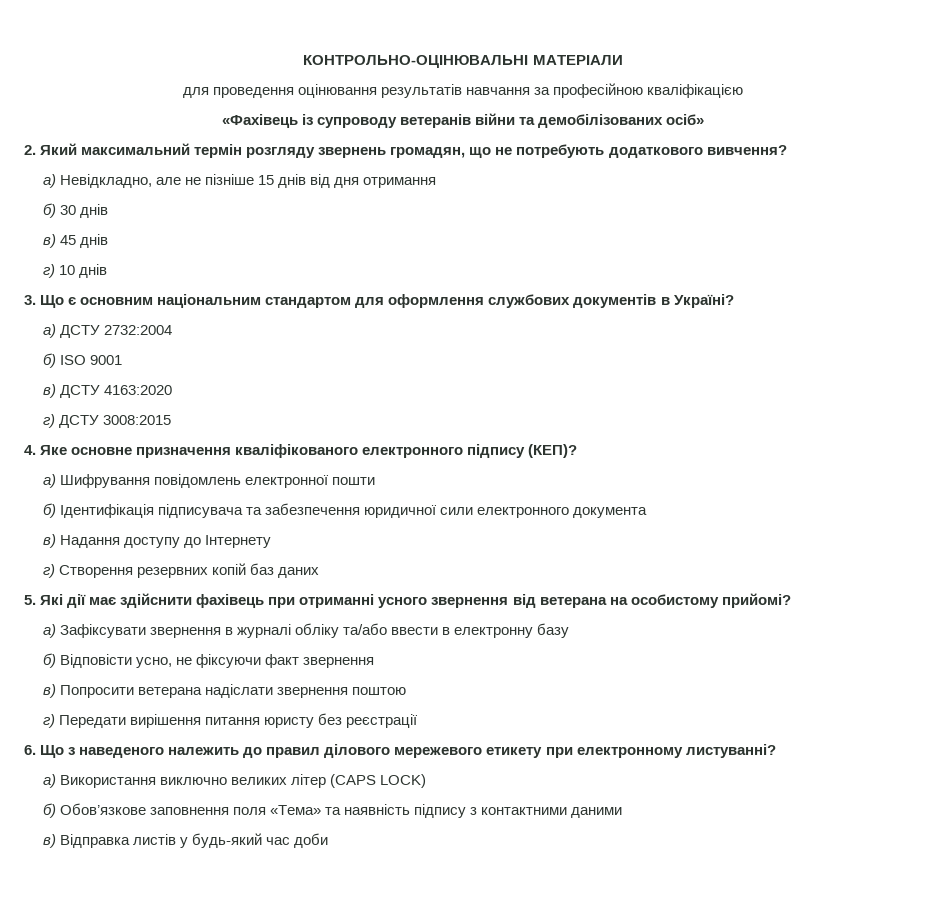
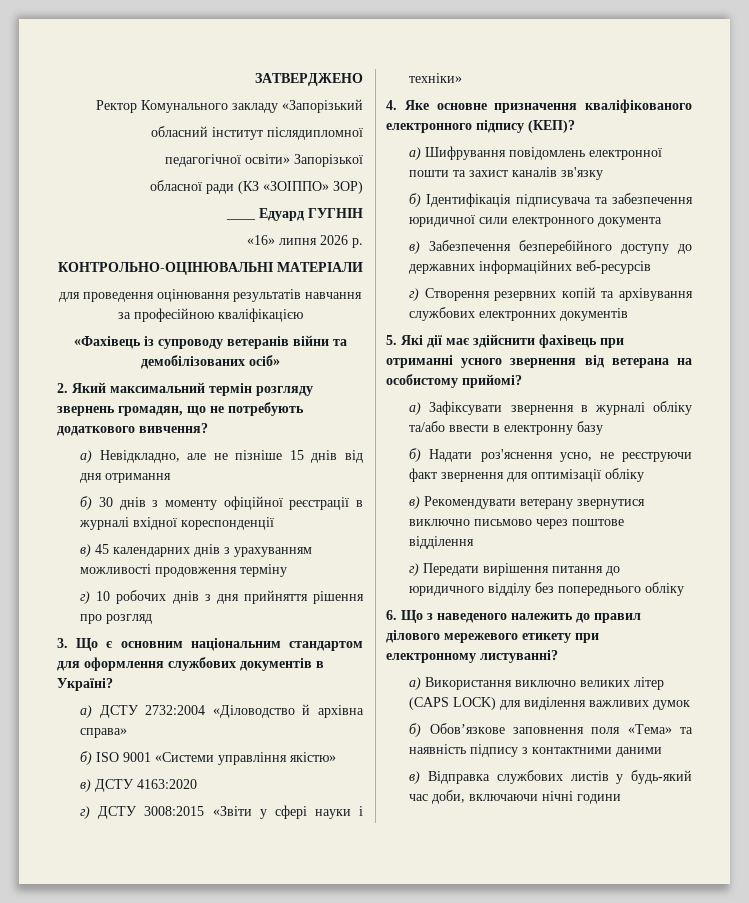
(303, 61) none -> [255,73,363,86] [96,99,363,113] [151,126,363,140] [165,154,363,167] [150,180,363,194] [226,208,363,221] [247,235,363,248] ЗАТВЕРДЖЕНО // Ректор Комунального закладу «Запорізький // обласний інститут післядипломної // педагогічної освіти» Запорізької // обласної ради (КЗ «ЗОІППО» ЗОР) // ____ Едуард ГУГНІН // «16» липня 2026 р. //
(108, 211) none -> [152,496,363,510] [79,517,275,530] з моменту офіційної реєстрації в журналі вхідної кореспонденції
[79,234,108,248] днів -> [113,544,313,557] [80,564,288,577] календарних днів з урахуванням можливості продовження терміну
[78,264,107,278] днів -> [116,590,364,604] [80,614,153,624] робочих днів з дня прийняття рішення про розгляд
(172, 330) none -> [212,704,364,718] [80,728,128,738] «Діловодство й архівна справа»
(122, 360) none -> [155,752,337,765] «Системи управління якістю»
(171, 420) none -> [212,805,363,819] [409,73,463,83] «Звіти у сфері науки і техніки»
(376, 481) none -> [453,167,604,180] та захист каналів зв'язку
[59,535,272,548] Надання доступу до Інтернету -> [429,240,692,254] [409,260,652,274] Забезпечення безперебійного доступу до державних інформаційних веб-ресурсів
[250,563,320,578] баз даних -> [601,288,693,301] [409,307,629,321] та архівування службових електронних документів
[59,654,132,668] Відповісти -> [429,449,553,462] Надати роз'яснення
[196,654,262,668] фіксуючи -> [622,452,692,462] реєструючи
[42,684,407,698] [42,713,419,728] // в) Попросити ветерана надіслати звернення поштою // г) Передати вирішення питання юристу без реєстрації -> [507,468,645,482] [409,496,646,509] [409,519,625,529] [409,536,475,549] [409,563,621,576] [409,582,685,596] для оптимізації обліку // в) Рекомендувати ветерану звернутися виключно письмово через поштове відділення // г) Передати вирішення питання до юридичного відділу без попереднього обліку
(427, 781) none -> [500,697,691,710] для виділення важливих думок
(130, 841) none -> [496,770,563,784] службових
[294,833,329,848] доби -> [432,790,622,804] доби, включаючи нічні години

